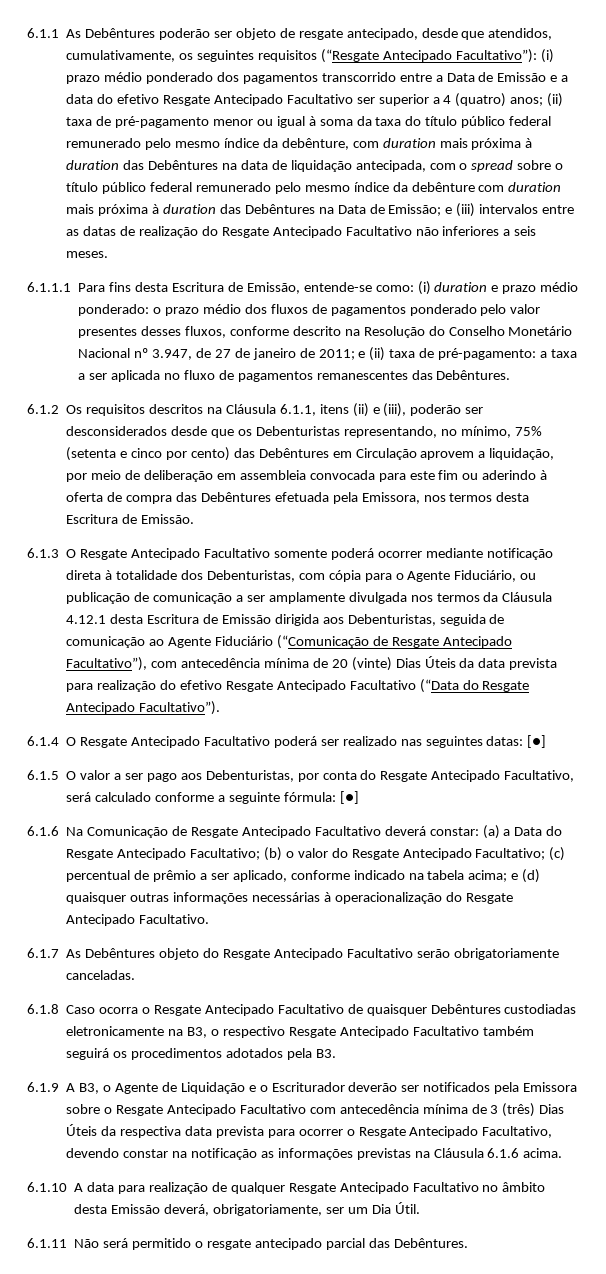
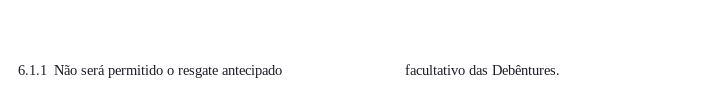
[66,28,553,40] [66,49,554,63] [66,72,569,84] [66,93,564,107] [66,116,552,128] [66,138,533,150] [66,160,564,172] [66,182,562,194] [66,203,575,217] [66,226,537,238] [66,251,109,258] [27,281,579,295] [78,304,541,316] [78,326,573,338] [78,347,577,361] [78,370,511,382] [27,403,484,417] [66,426,542,438] [66,447,555,461] [66,470,548,482] [66,492,530,504] [66,514,195,524] [27,548,553,560] [66,570,537,582] [66,592,553,604] [66,614,505,626] [66,635,512,649] [66,656,558,671] [66,679,530,693] [66,701,221,715] [27,735,547,748] [27,770,575,782] [66,791,359,804] [27,825,563,839] [66,847,566,861] [66,869,541,883] [66,892,513,904] [66,914,210,926] [27,948,559,960] [66,970,136,980] [27,1004,577,1016] [66,1026,534,1038] [66,1048,336,1060] [27,1082,578,1094] [66,1103,565,1117] [66,1124,553,1138] [66,1148,563,1160] [27,1182,546,1194] [74,1202,420,1216] [27,1238,67,1248] As Debêntures poderão ser objeto de resgate antecipado, desde que atendidos, cumulativamente, os seguintes requisitos (“Resgate Antecipado Facultativo”): (i) prazo médio ponderado dos pagamentos transcorrido entre a Data de Emissão e a data do efetivo Resgate Antecipado Facultativo ser superior a 4 (quatro) anos; (ii) taxa de pré-pagamento menor ou igual à soma da taxa do título público federal remunerado pelo mesmo índice da debênture, com duration mais próxima à duration das Debêntures na data de liquidação antecipada, com o spread sobre o título público federal remunerado pelo mesmo índice da debênture com duration mais próxima à duration das Debêntures na Data de Emissão; e (iii) intervalos entre as datas de realização do Resgate Antecipado Facultativo não inferiores a seis meses. // 6.1.1.1 Para fins desta Escritura de Emissão, entende-se como: (i) duration e prazo médio ponderado: o prazo médio dos fluxos de pagamentos ponderado pelo valor presentes desses fluxos, conforme descrito na Resolução do Conselho Monetário Nacional nº 3.947, de 27 de janeiro de 2011; e (ii) taxa de pré-pagamento: a taxa a ser aplicada no fluxo de pagamentos remanescentes das Debêntures. // 6.1.2 Os requisitos descritos na Cláusula 6.1.1, itens (ii) e (iii), poderão ser desconsiderados desde que os Debenturistas representando, no mínimo, 75% (setenta e cinco por cento) das Debêntures em Circulação aprovem a liquidação, por meio de deliberação em assembleia convocada para este fim ou aderindo à oferta de compra das Debêntures efetuada pela Emissora, nos termos desta Escritura de Emissão. // 6.1.3 O Resgate Antecipado Facultativo somente poderá ocorrer mediante notificação direta à totalidade dos Debenturistas, com cópia para o Agente Fiduciário, ou publicação de comunicação a ser amplamente divulgada nos termos da Cláusula 4.12.1 desta Escritura de Emissão dirigida aos Debenturistas, seguida de comunicação ao Agente Fiduciário (“Comunicação de Resgate Antecipado Facultativo”), com antecedência mínima de 20 (vinte) Dias Úteis da data prevista para realização do efetivo Resgate Antecipado Facultativo (“Data do Resgate Antecipado Facultativo”). // 6.1.4 O Resgate Antecipado Facultativo poderá ser realizado nas seguintes datas: [●] // 6.1.5 O valor a ser pago aos Debenturistas, por conta do Resgate Antecipado Facultativo, será calculado conforme a seguinte fórmula: [●] // 6.1.6 Na Comunicação de Resgate Antecipado Facultativo deverá constar: (a) a Data do Resgate Antecipado Facultativo; (b) o valor do Resgate Antecipado Facultativo; (c) percentual de prêmio a ser aplicado, conforme indicado na tabela acima; e (d) quaisquer outras informações necessárias à operacionalização do Resgate Antecipado Facultativo. // 6.1.7 As Debêntures objeto do Resgate Antecipado Facultativo serão obrigatoriamente canceladas. // 6.1.8 Caso ocorra o Resgate Antecipado Facultativo de quaisquer Debêntures custodiadas eletronicamente na B3, o respectivo Resgate Antecipado Facultativo também seguirá os procedimentos adotados pela B3. // 6.1.9 A B3, o Agente de Liquidação e o Escriturador deverão ser notificados pela Emissora sobre o Resgate Antecipado Facultativo com antecedência mínima de 3 (três) Dias Úteis da respectiva data prevista para ocorrer o Resgate Antecipado Facultativo, devendo constar na notificação as informações previstas na Cláusula 6.1.6 acima. // 6.1.10 A data para realização de qualquer Resgate Antecipado Facultativo no âmbito desta Emissão deverá, obrigatoriamente, ser um Dia Útil. // 6.1.11 -> (47, 70) none
[325,1238,365,1250] parcial -> [405,64,466,75] facultativo

